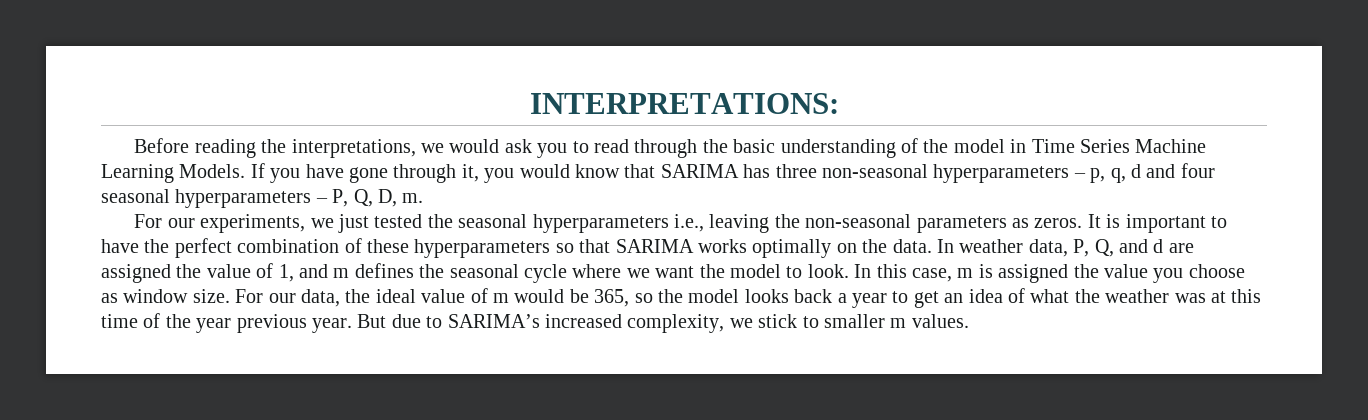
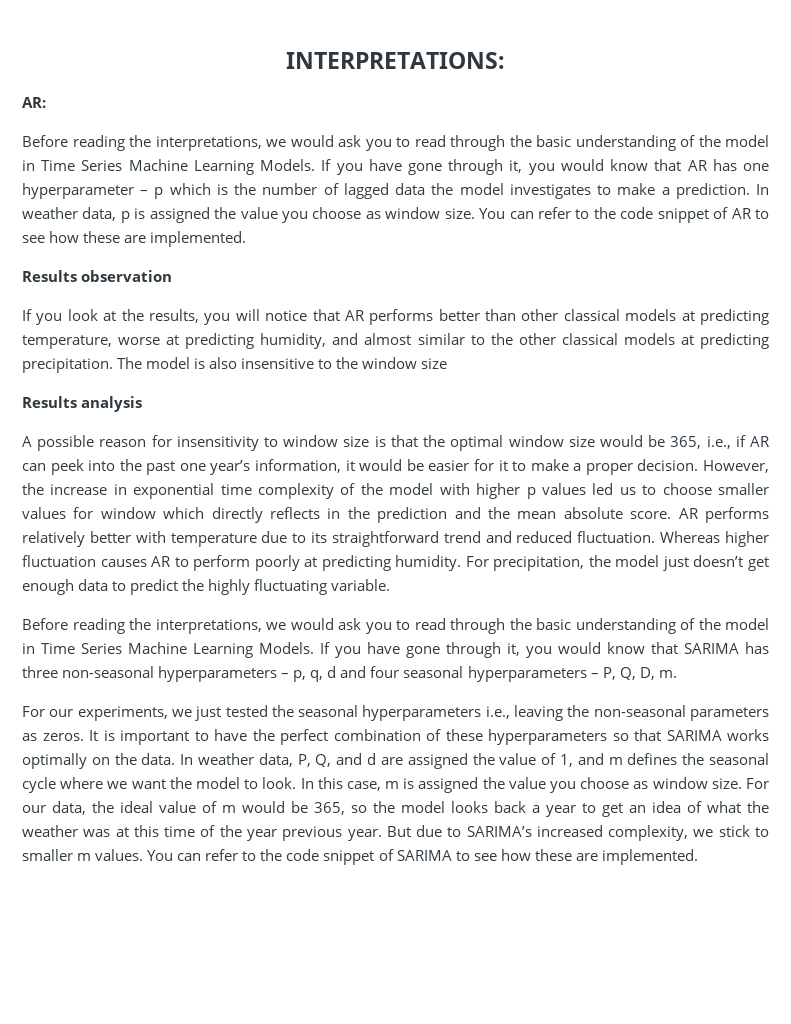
(839, 103) none -> [22,97,46,108] [22,135,769,151] [22,159,769,175] [22,183,770,199] [22,207,770,223] [22,231,247,247] [22,270,173,282] [22,309,770,325] [22,333,769,349] [22,357,448,373] [22,396,143,412] [22,435,771,451] [22,459,769,475] [22,483,769,499] [22,507,769,523] [22,531,769,547] [22,555,769,571] [22,579,391,595] // AR: // Before reading the interpretations, we would ask you to read through the basic understanding of the model in Time Series Machine Learning Models. If you have gone through it, you would know that AR has one hyperparameter – p which is the number of lagged data the model investigates to make a prediction. In weather data, p is assigned the value you choose as window size. You can refer to the code snippet of AR to see how these are implemented. // Results observation // If you look at the results, you will notice that AR performs better than other classical models at predicting temperature, worse at predicting humidity, and almost similar to the other classical models at predicting precipitation. The model is also insensitive to the window size // Results analysis // A possible reason for insensitivity to window size is that the optimal window size would be 365, i.e., if AR can peek into the past one year’s information, it would be easier for it to make a proper decision. However, the increase in exponential time complexity of the model with higher p values led us to choose smaller values for window which directly reflects in the prediction and the mean absolute score. AR performs relatively better with temperature due to its straightforward trend and reduced fluctuation. Whereas higher fluctuation causes AR to perform poorly at predicting humidity. For precipitation, the model just doesn’t get enough data to predict the highly fluctuating variable.
(969, 321) none -> [147,849,698,865] You can refer to the code snippet of SARIMA to see how these are implemented.

